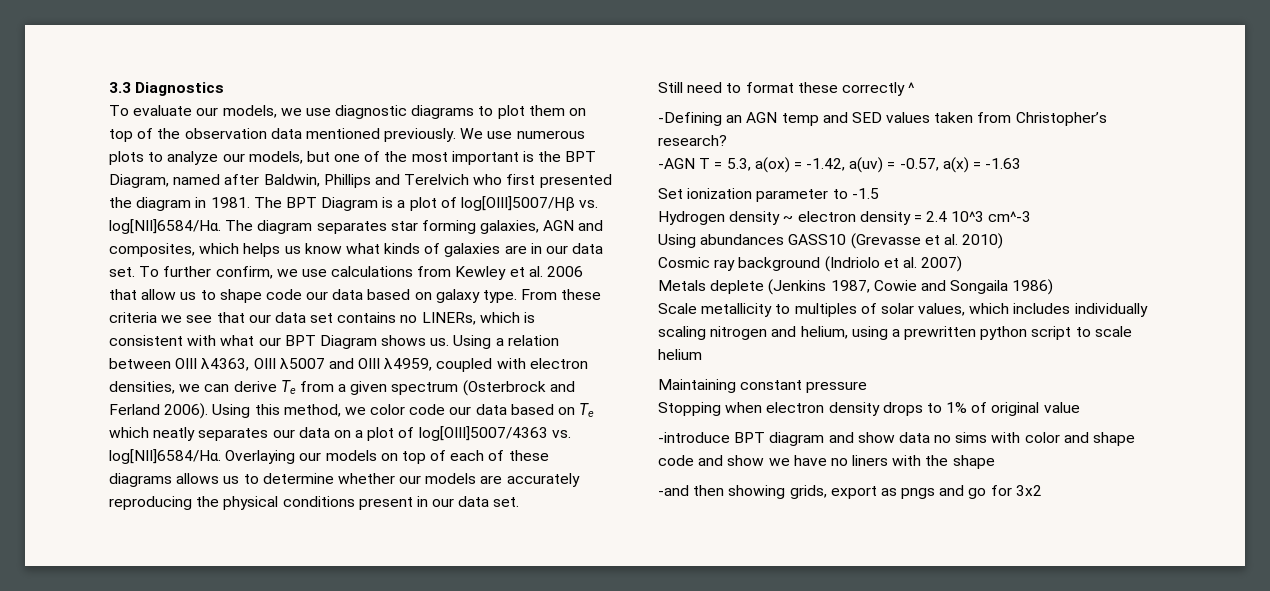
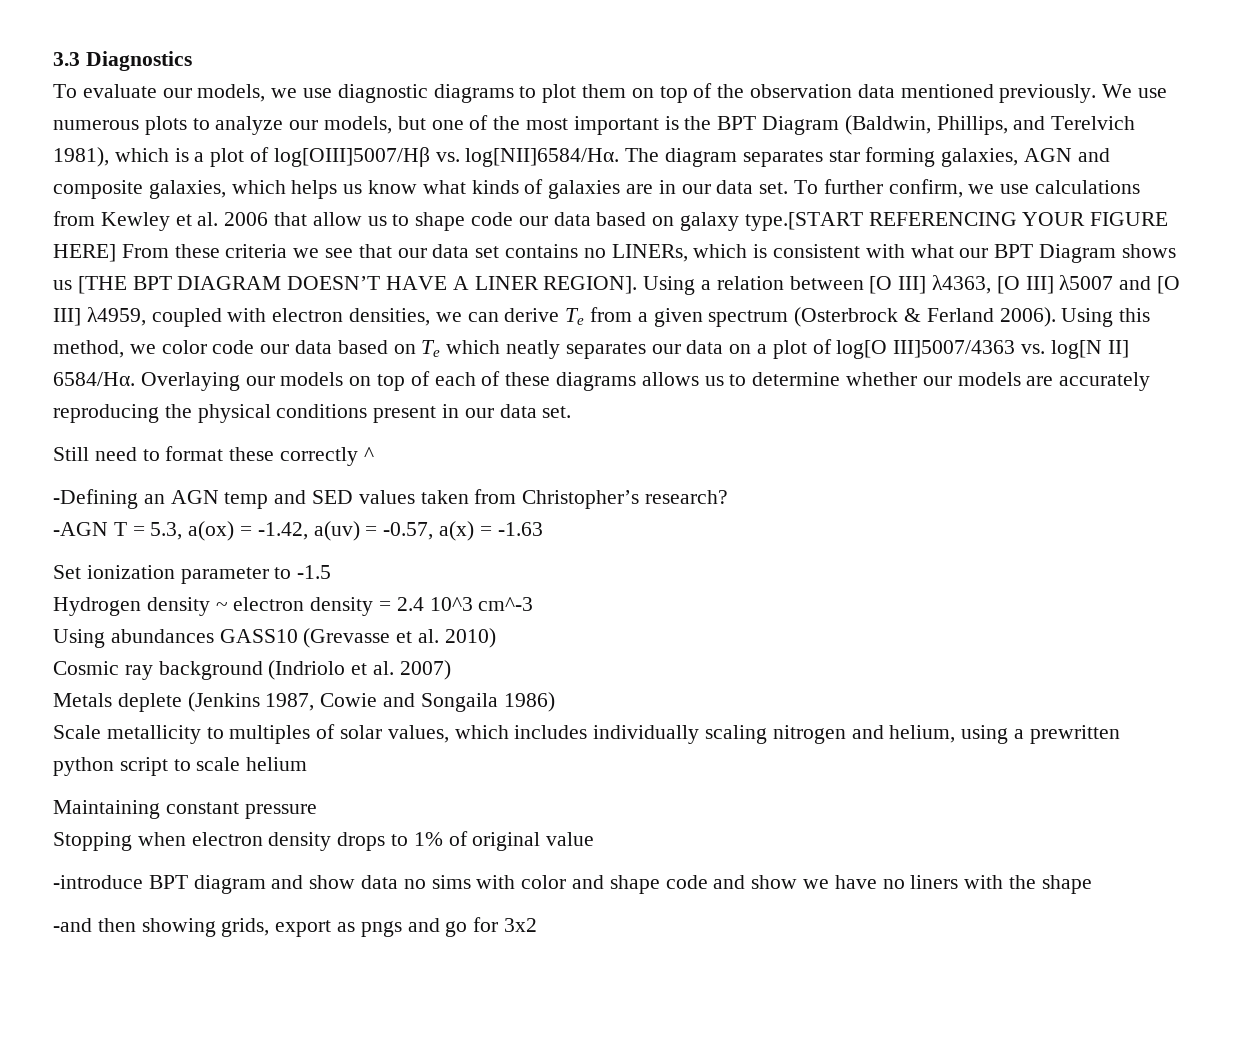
[109,174,612,188] [109,197,379,211] Diagram, named after Baldwin, Phillips and Terelvich who first presented the diagram in 1981. The BPT Diagram -> [762,115,1136,135] [53,147,169,167] Diagram (Baldwin, Phillips, and Terelvich 1981), which
[109,243,195,257] composites, -> [53,180,226,199] composite galaxies,
[483,290,518,303] type. -> [744,212,1169,231] [53,244,116,262] type.[START REFERENCING YOUR FIGURE HERE]
[430,335,559,349] [109,358,381,371] us. Using a relation between OIII λ4363, OIII λ5007 and OIII -> [53,275,1181,295] [53,308,81,326] us [THE BPT DIAGRAM DOESN’T HAVE A LINER REGION]. Using a relation between [O III] λ4363, [O III] λ5007 and [O III]
[549,381,575,392] and -> [904,308,922,322] &
[418,426,571,441] [109,449,221,464] log[OIII]5007/4363 vs. log[NII]6584/Hα. -> [836,340,1129,359] [53,372,135,386] log[O III]5007/4363 vs. log[N II] 6584/Hα.

